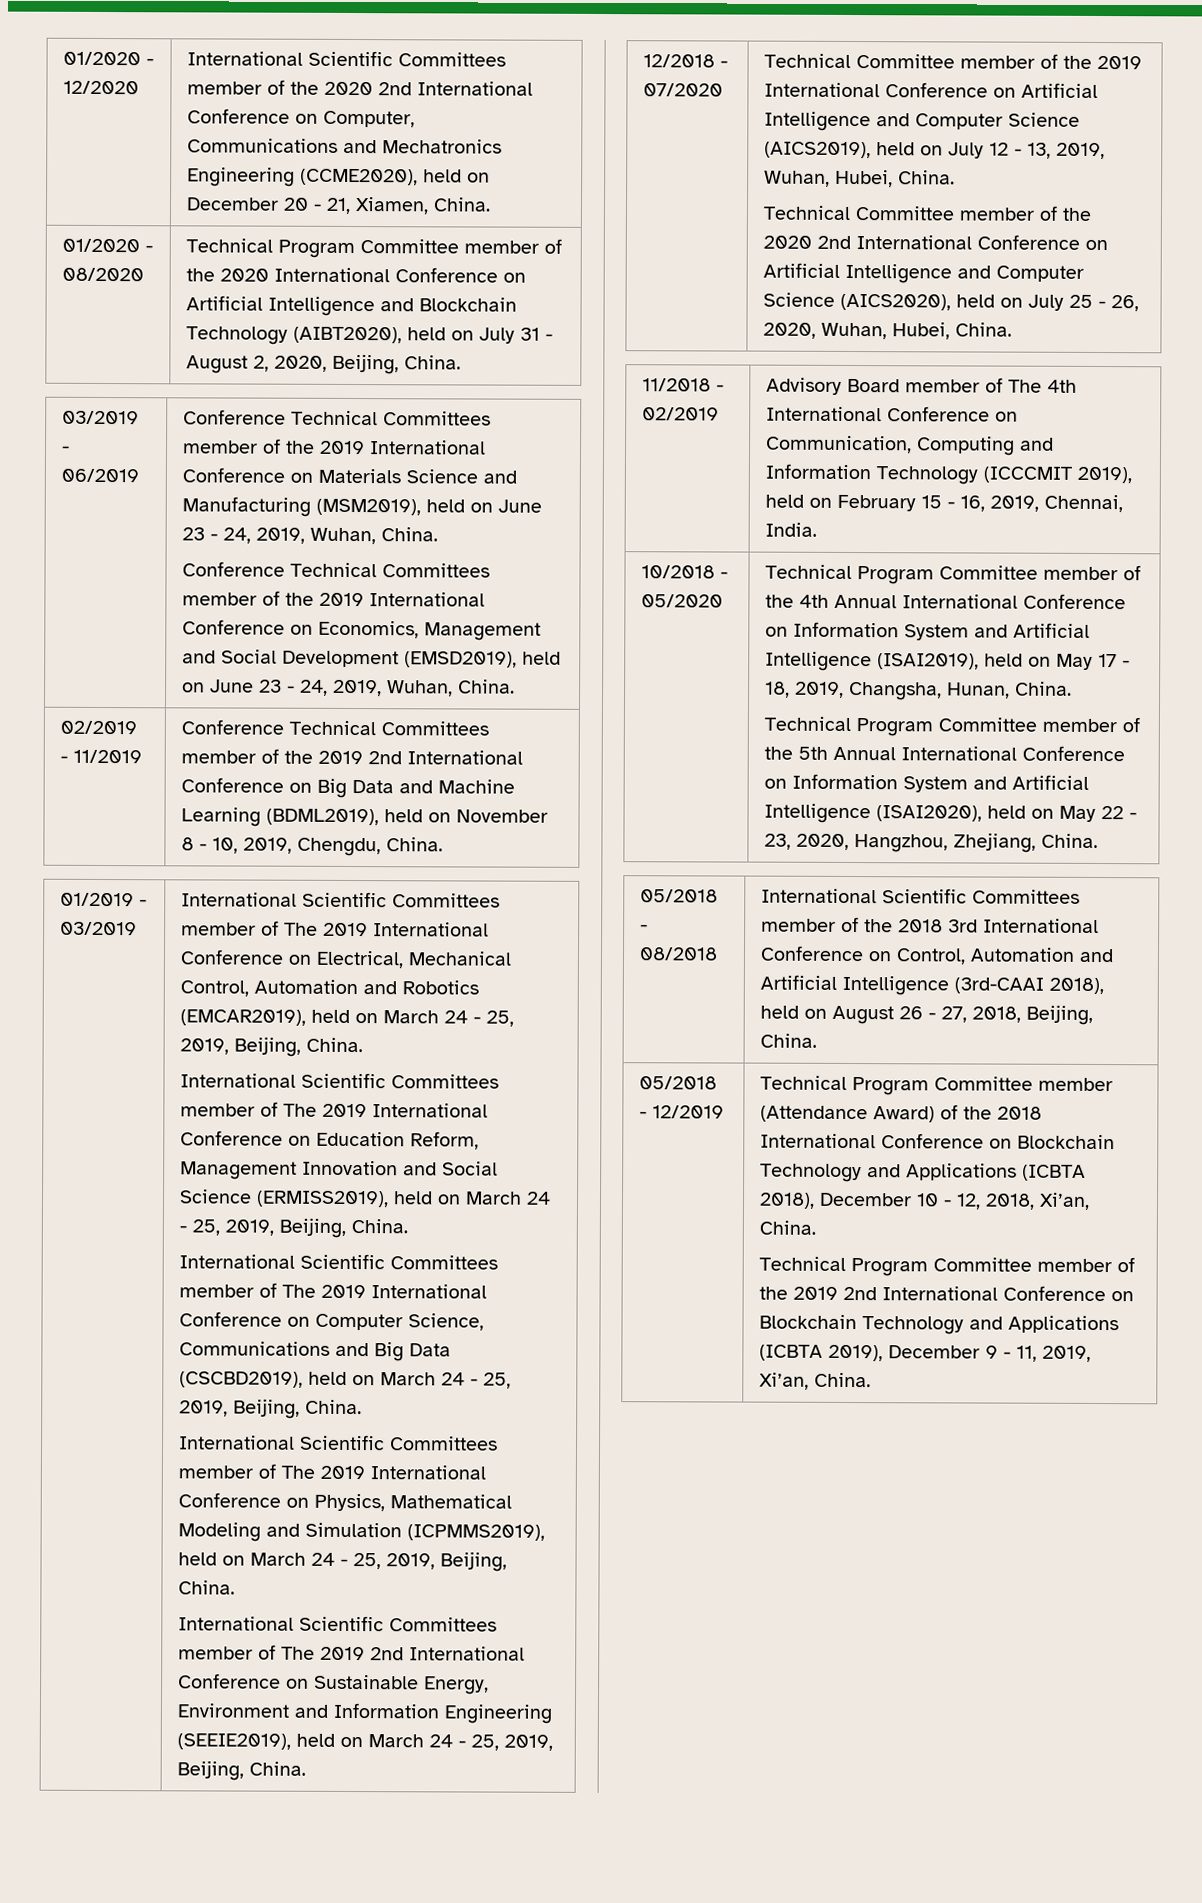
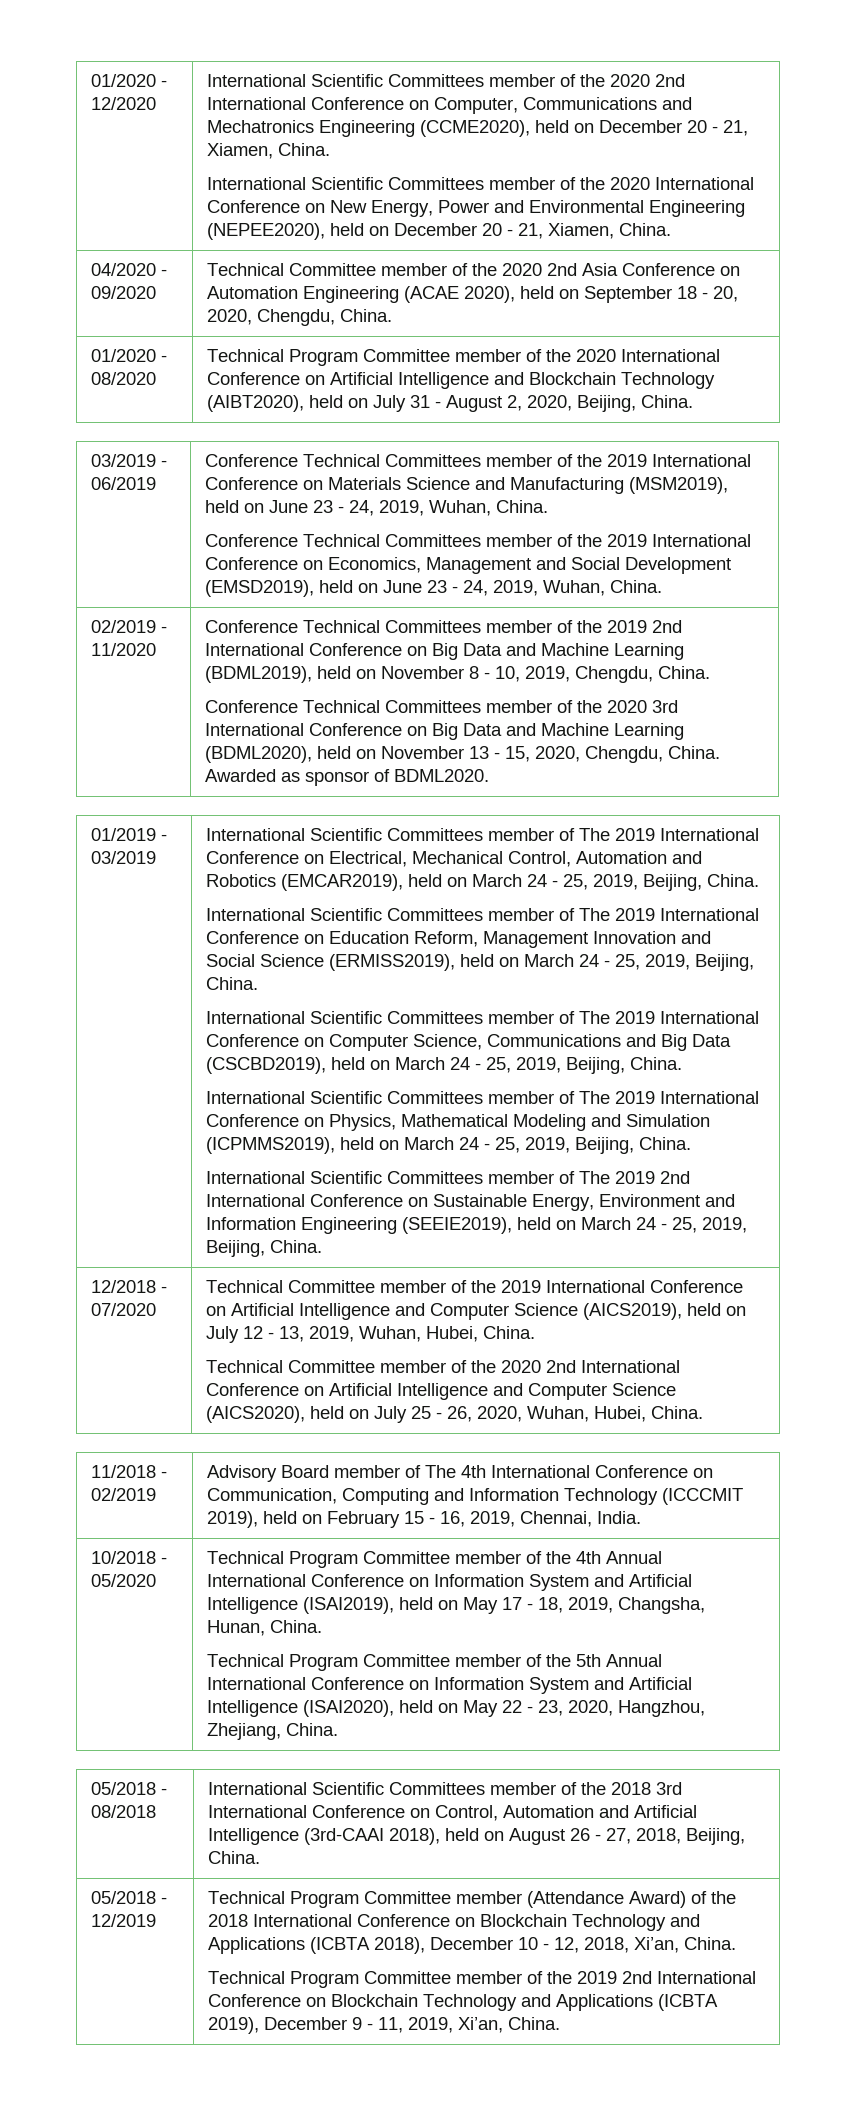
(492, 204) none -> [207,177,755,190] [207,200,746,217] [207,223,672,240] [91,263,168,276] [91,286,157,299] [207,263,741,276] [207,286,739,303] [207,309,393,326] // International Scientific Committees member of the 2020 International Conference on New Energy, Power and Environmental Engineering (NEPEE2020), held on December 20 - 21, Xiamen, China. // 04/2020 - 09/2020 | Technical Committee member of the 2020 2nd Asia Conference on Automation Engineering (ACAE 2020), held on September 18 - 20, 2020, Chengdu, China.
[73,749,143,764] 11/2019 -> [91,643,157,656] 11/2020
(444, 844) none -> [205,700,679,713] [205,723,685,740] [205,746,721,763] [205,769,490,786] // Conference Technical Committees member of the 2020 3rd International Conference on Big Data and Machine Learning (BDML2020), held on November 13 - 15, 2020, Chengdu, China. Awarded as sponsor of BDML2020.

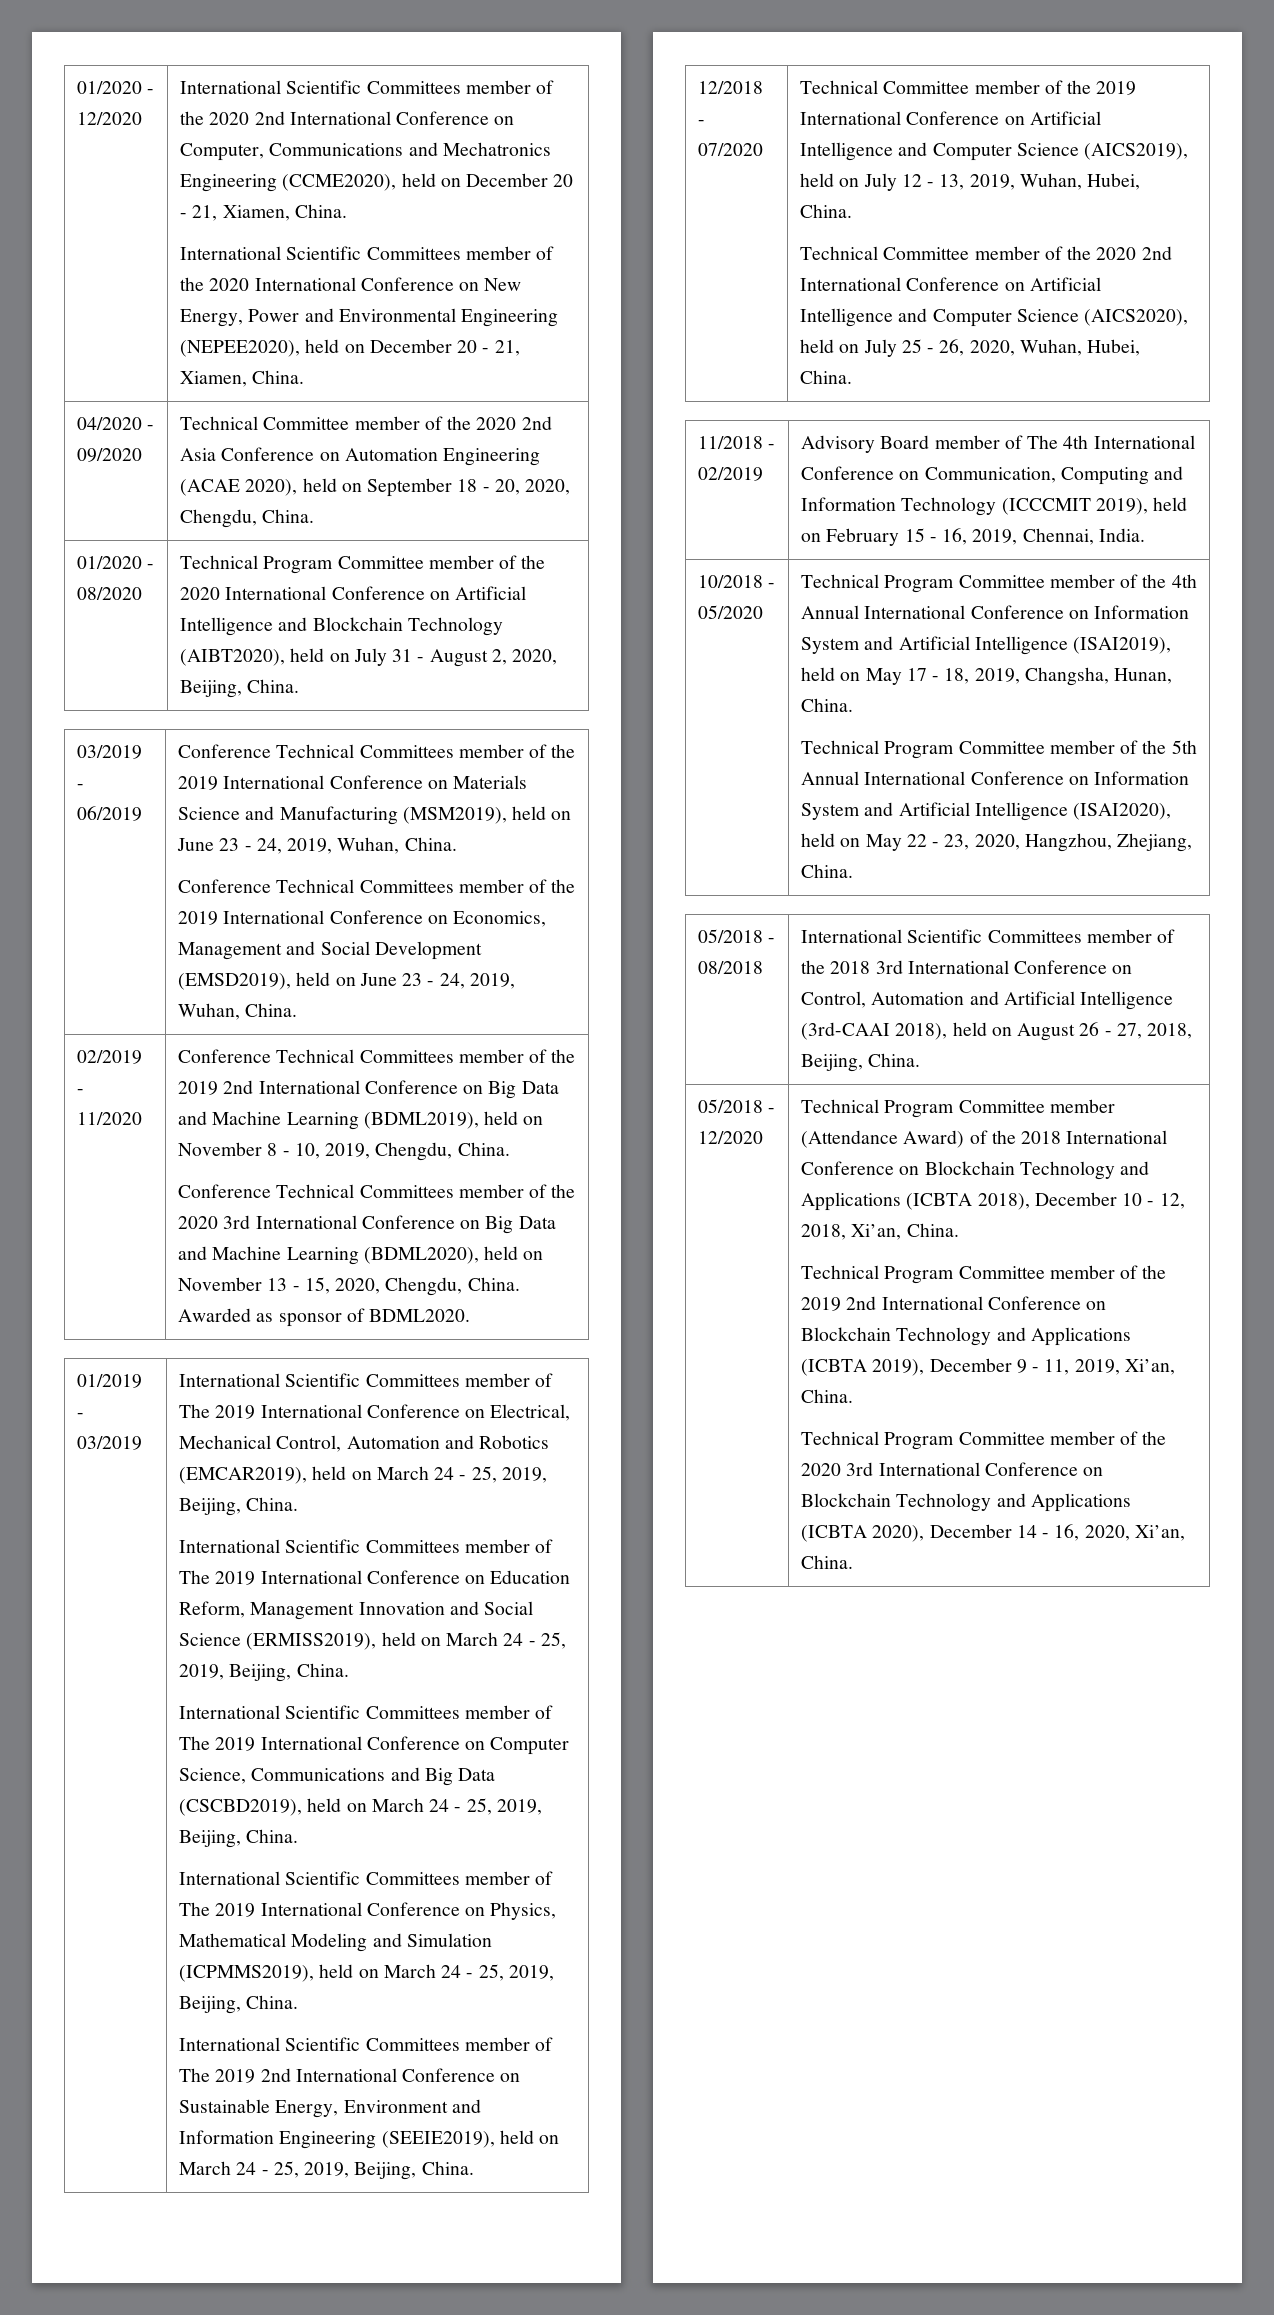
[91,1914,157,1927] 12/2019 -> [698,1131,764,1144] 12/2020
(561, 2023) none -> [801,1431,1167,1450] [801,1462,1104,1476] [801,1493,1131,1512] [801,1524,1185,1542] [801,1555,854,1569] // Technical Program Committee member of the 2020 3rd International Conference on Blockchain Technology and Applications (ICBTA 2020), December 14 - 16, 2020, Xi’an, China.

